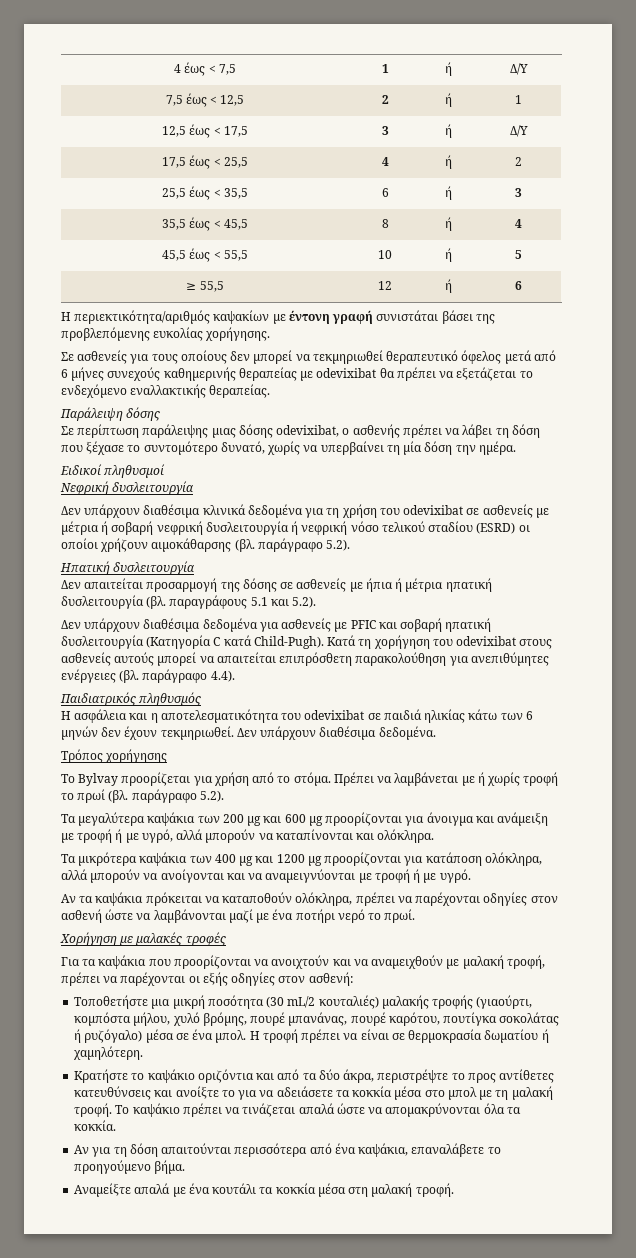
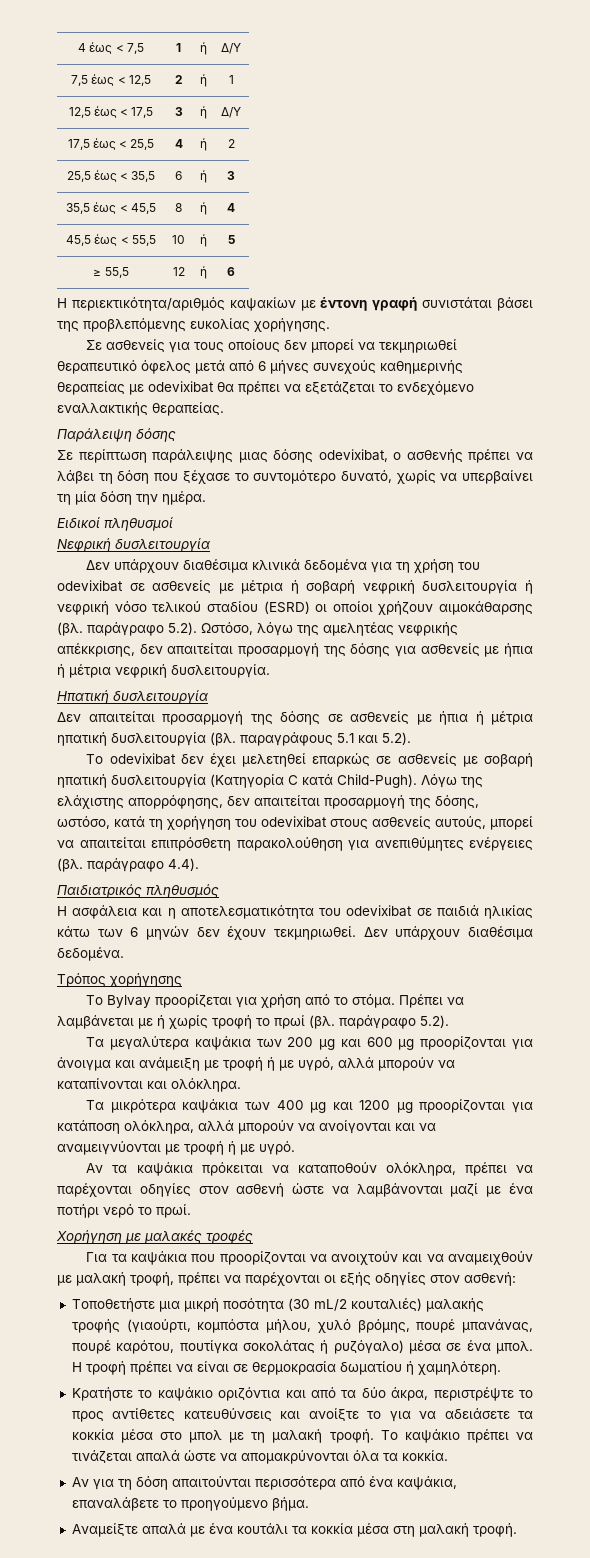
(351, 545) none -> [201,622,458,636] [57,643,534,657] [57,664,270,678] Ωστόσο, λόγω της αμελητέας νεφρικής απέκκρισης, δεν απαιτείται προσαρμογή της δόσης για ασθενείς με ήπια ή μέτρια νεφρική δυσλειτουργία.
[61,618,397,632] Δεν υπάρχουν διαθέσιμα δεδομένα για ασθενείς με PFIC και -> [86,753,478,767] Το odevixibat δεν έχει μελετηθεί επαρκώς σε ασθενείς με
[327,635,357,646] Κατά -> [421,774,483,788] [57,795,479,809] [57,816,145,829] Λόγω της ελάχιστης απορρόφησης, δεν απαιτείται προσαρμογή της δόσης, ωστόσο, κατά
[114,652,155,666] αυτούς -> [435,816,486,829] αυτούς,

